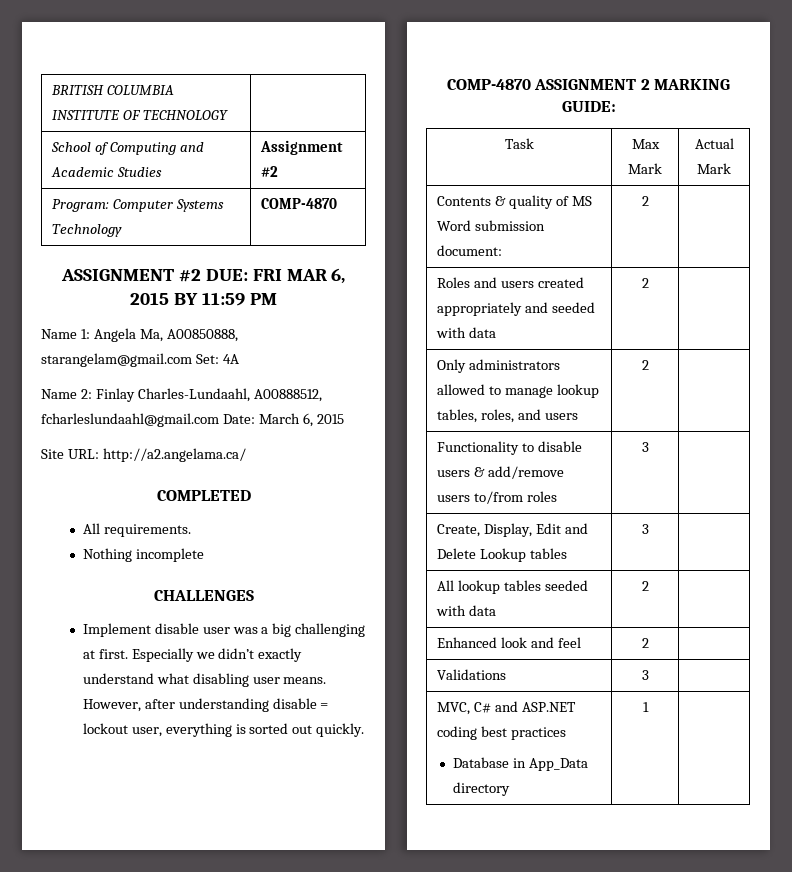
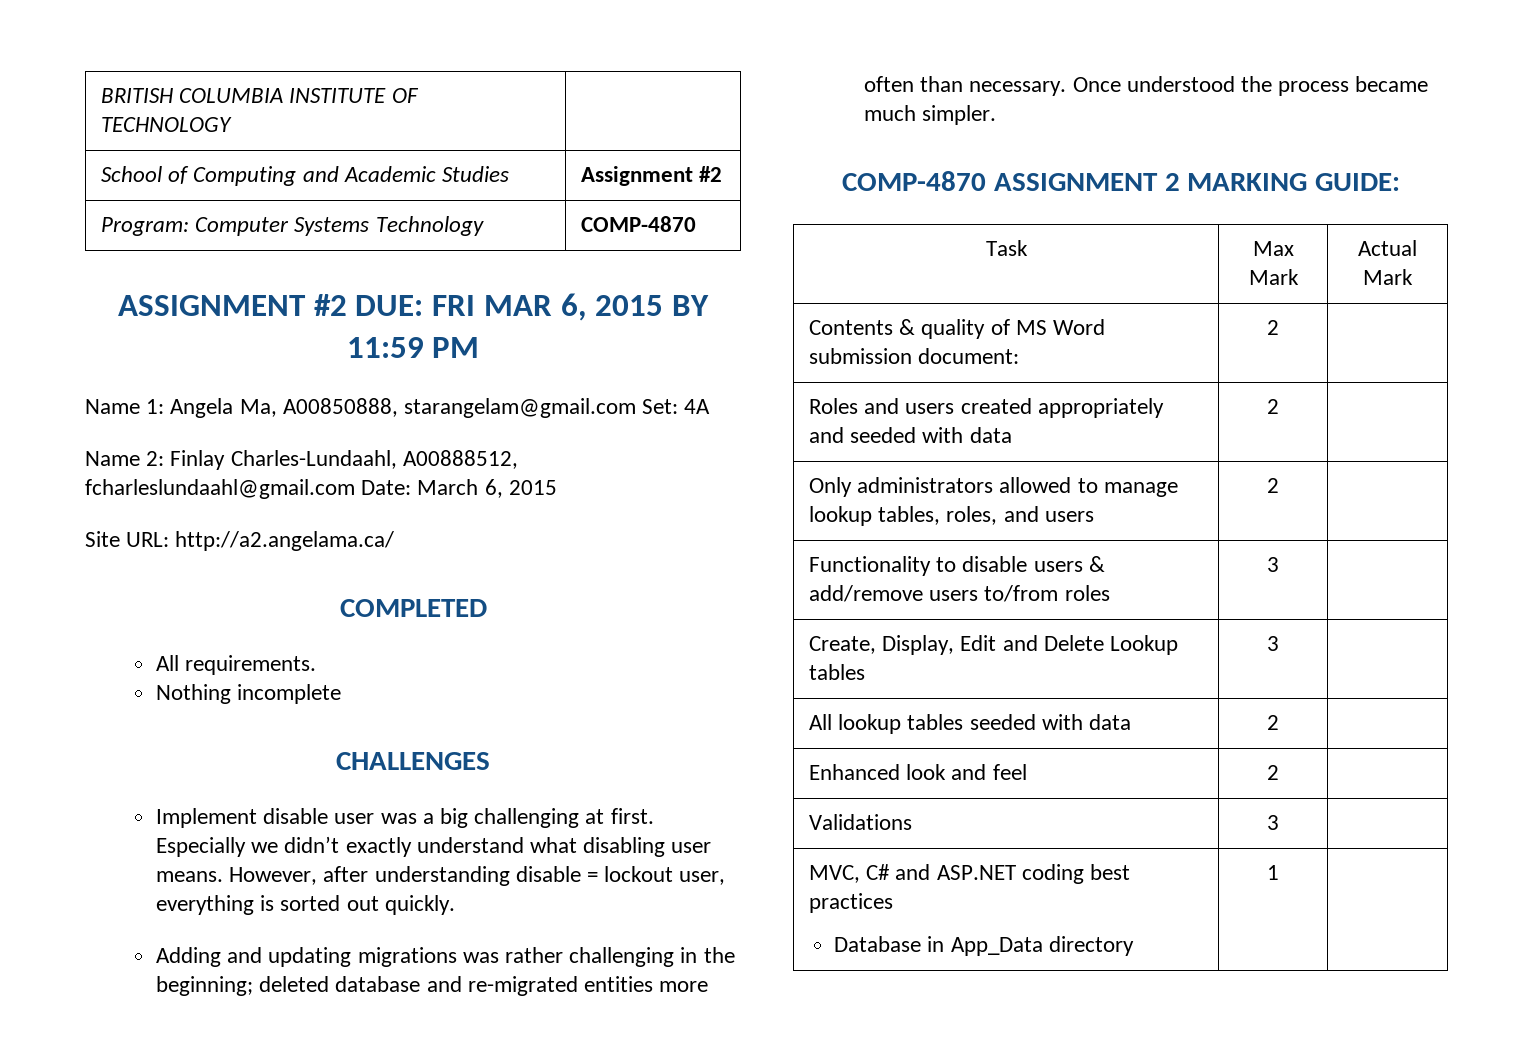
(365, 730) none -> [155,947,735,967] [155,976,709,996] [863,76,1429,96] [863,105,997,125] // Adding and updating migrations was rather challenging in the beginning; deleted database and re-migrated entities more often than necessary. Once understood the process became much simpler.

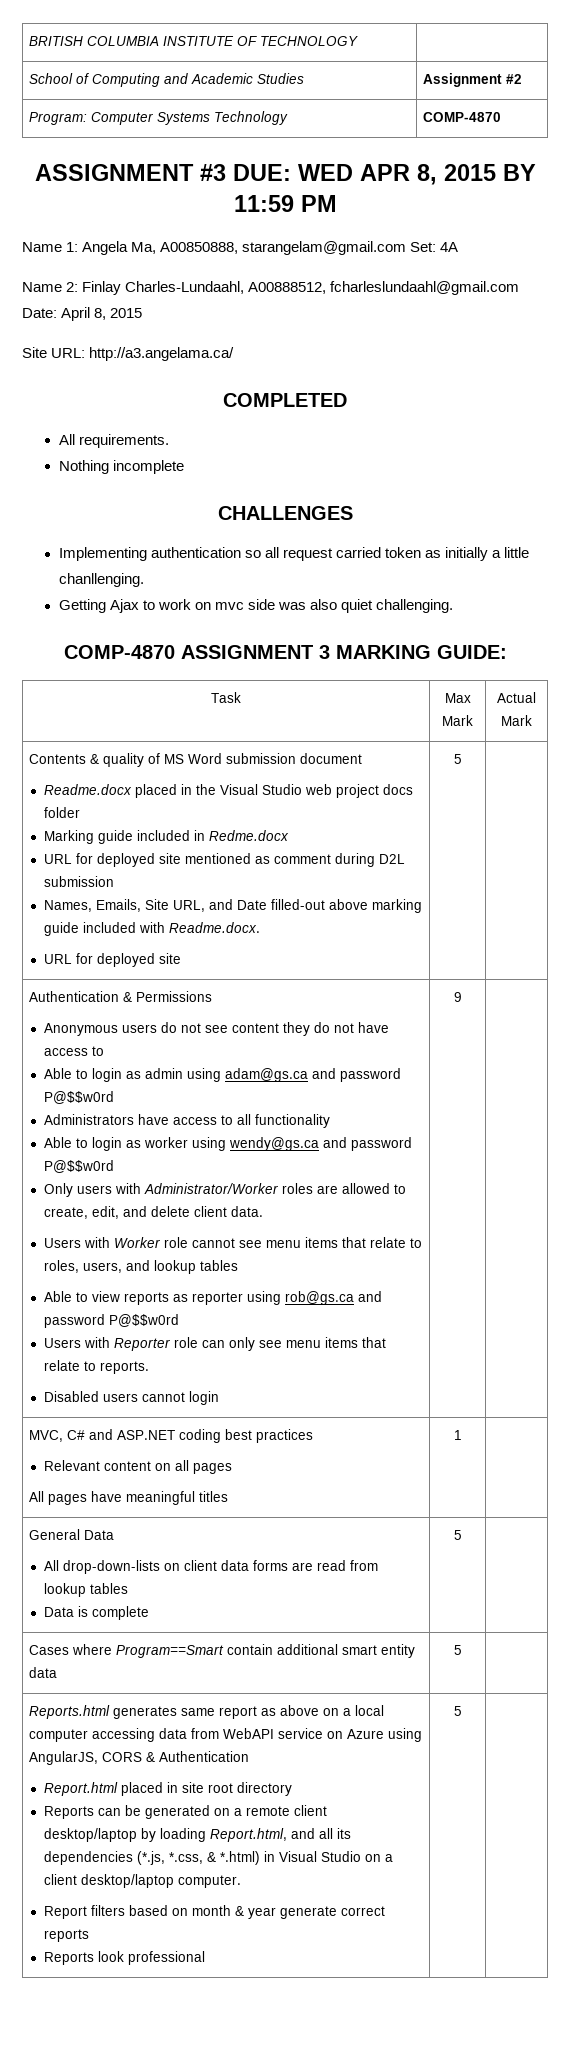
[313,293,587,321] #2 DUE: FRI MAR 6, -> [199,164,437,185] #3 DUE: WED APR 8,
[417,479,503,498] March 6, -> [61,307,107,321] April 8,
[175,531,395,551] http://a2.angelama.ca/ -> [89,347,235,361] http://a3.angelama.ca/
[155,808,654,828] [155,836,712,857] [155,866,726,886] [155,895,455,915] [155,947,735,967] [155,976,709,996] [863,76,1429,96] [863,105,997,125] Implement disable user was a big challenging at first. Especially we didn’t exactly understand what disabling user means. However, after understanding disable = lockout user, everything is sorted out quickly. // Adding and updating migrations was rather challenging in the beginning; deleted database and re-migrated entities more often than necessary. Once understood the process became much simpler. -> [58,547,530,561] [58,573,144,587] [58,599,454,613] Implementing authentication so all request carried token as initially a little chanllenging. // Getting Ajax to work on mvc side was also quiet challenging.
[1164,173,1180,191] 2 -> [318,645,330,659] 3
[918,348,1020,364] [1267,320,1279,335] [808,398,1164,418] [808,427,1012,443] [1267,399,1279,414] [808,477,1178,497] [808,506,1094,526] [1267,478,1279,493] [808,556,1105,576] [808,585,1110,602] [1267,557,1279,572] [808,635,1179,655] [808,664,865,680] [1267,636,1279,651] [808,714,1132,734] [1267,715,1279,730] [808,764,1027,780] [1267,765,1279,780] [808,814,912,830] [1267,815,1279,830] document: | 2 | // Roles and users created appropriately and seeded with data | 2 | // Only administrators allowed to manage lookup tables, roles, and users | 2 | // Functionality to disable users & add/remove users to/from roles | 3 | // Create, Display, Edit and Delete Lookup tables | 3 | // All lookup tables seeded with data | 2 | // Enhanced look and feel | 2 | // Validations | 3 -> [299,753,362,764] [43,784,413,798] [43,807,80,818] [43,830,289,844] [43,853,405,867] [43,876,114,887] [43,899,422,913] [43,922,260,936] [43,953,181,967] [453,754,462,764] [28,991,212,1002] [43,1022,389,1036] [43,1046,104,1056] [43,1068,401,1082] [43,1091,114,1104] [43,1114,330,1128] [43,1137,412,1151] [43,1160,114,1173] [43,1183,406,1197] [43,1206,263,1219] [43,1237,422,1248] [43,1260,238,1274] [43,1291,382,1305] [43,1314,179,1328] [43,1337,386,1351] [43,1360,149,1374] [43,1391,219,1405] [453,992,462,1002] document // Readme.docx placed in the Visual Studio web project docs folder // Marking guide included in Redme.docx // URL for deployed site mentioned as comment during D2L submission // Names, Emails, Site URL, and Date filled-out above marking guide included with Readme.docx. // URL for deployed site | 5 | // Authentication & Permissions // Anonymous users do not see content they do not have access to // Able to login as admin using adam@gs.ca and password P@$$w0rd // Administrators have access to all functionality // Able to login as worker using wendy@gs.ca and password P@$$w0rd // Only users with Administrator/Worker roles are allowed to create, edit, and delete client data. // Users with Worker role cannot see menu items that relate to roles, users, and lookup tables // Able to view reports as reporter using rob@gs.ca and password P@$$w0rd // Users with Reporter role can only see menu items that relate to reports. // Disabled users cannot login | 9
[834,936,1134,956] [1267,865,1279,880] Database in App_Data directory | 1 -> [43,1460,232,1474] [28,1491,228,1505] [453,1430,462,1440] [28,1529,114,1540] [43,1560,378,1574] [43,1583,128,1597] [43,1606,149,1620] [453,1530,462,1540] [28,1644,415,1658] [28,1667,57,1678] [453,1645,462,1655] [28,1705,384,1719] [28,1728,422,1742] [28,1751,249,1765] [43,1782,292,1796] [43,1805,327,1819] [43,1828,351,1842] [43,1851,393,1865] [43,1874,241,1888] [43,1905,385,1919] [43,1929,89,1942] [43,1951,205,1965] [453,1706,462,1716] Relevant content on all pages // All pages have meaningful titles | 1 | // General Data // All drop-down-lists on client data forms are read from lookup tables // Data is complete | 5 | // Cases where Program==Smart contain additional smart entity data | 5 | // Reports.html generates same report as above on a local computer accessing data from WebAPI service on Azure using AngularJS, CORS & Authentication // Report.html placed in site root directory // Reports can be generated on a remote client desktop/laptop by loading Report.html, and all its dependencies (*.js, *.css, & *.html) in Visual Studio on a client desktop/laptop computer. // Report filters based on month & year generate correct reports // Reports look professional | 5

